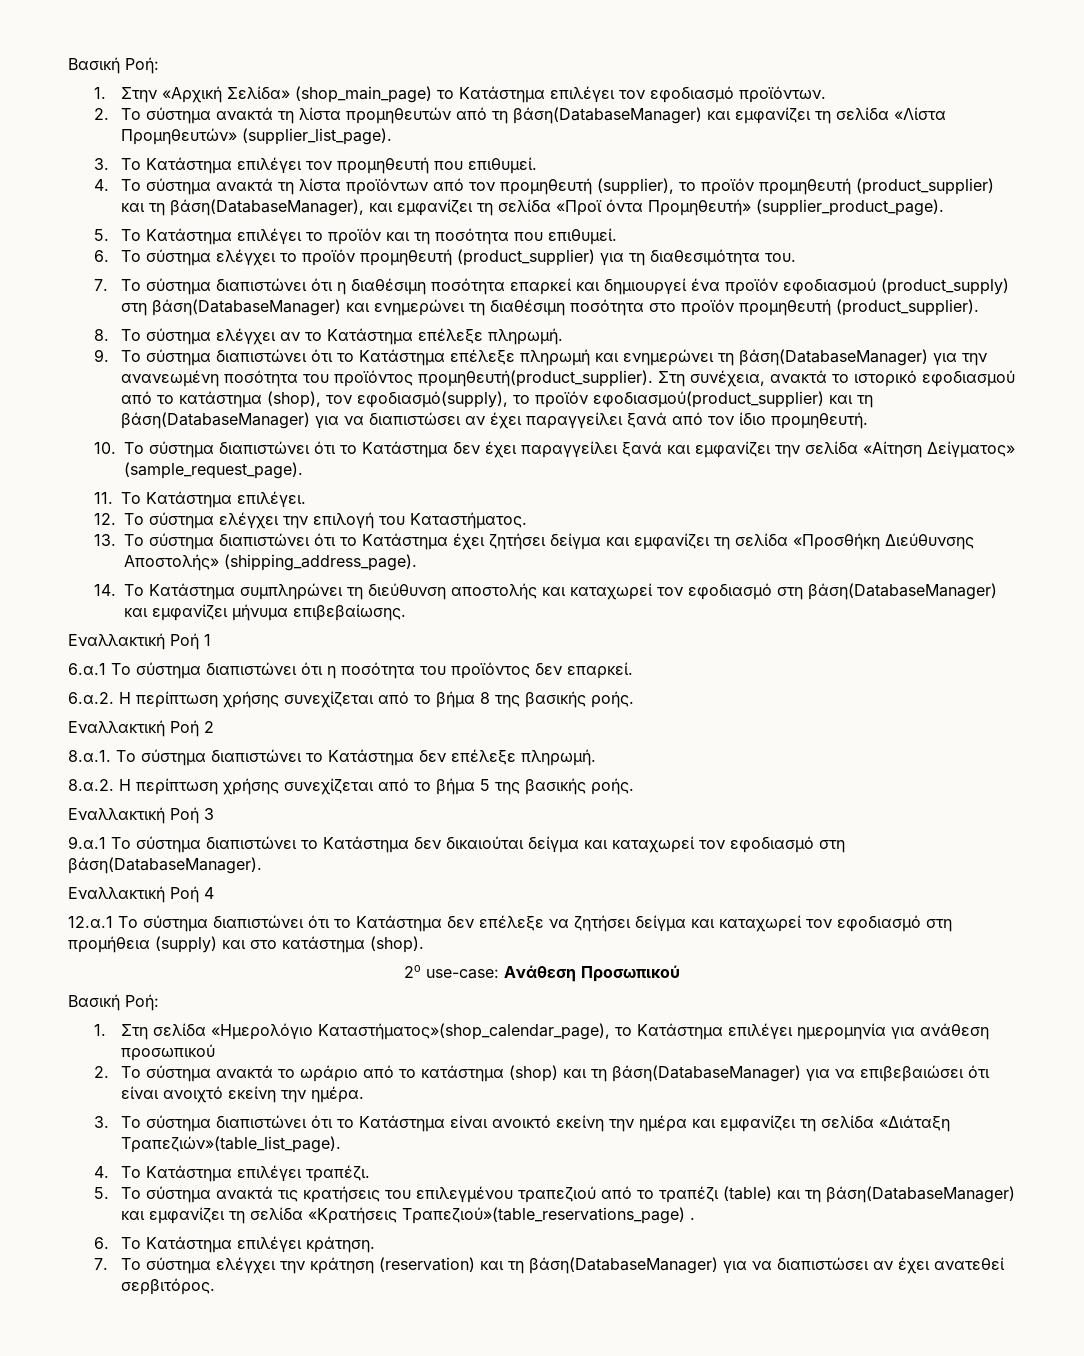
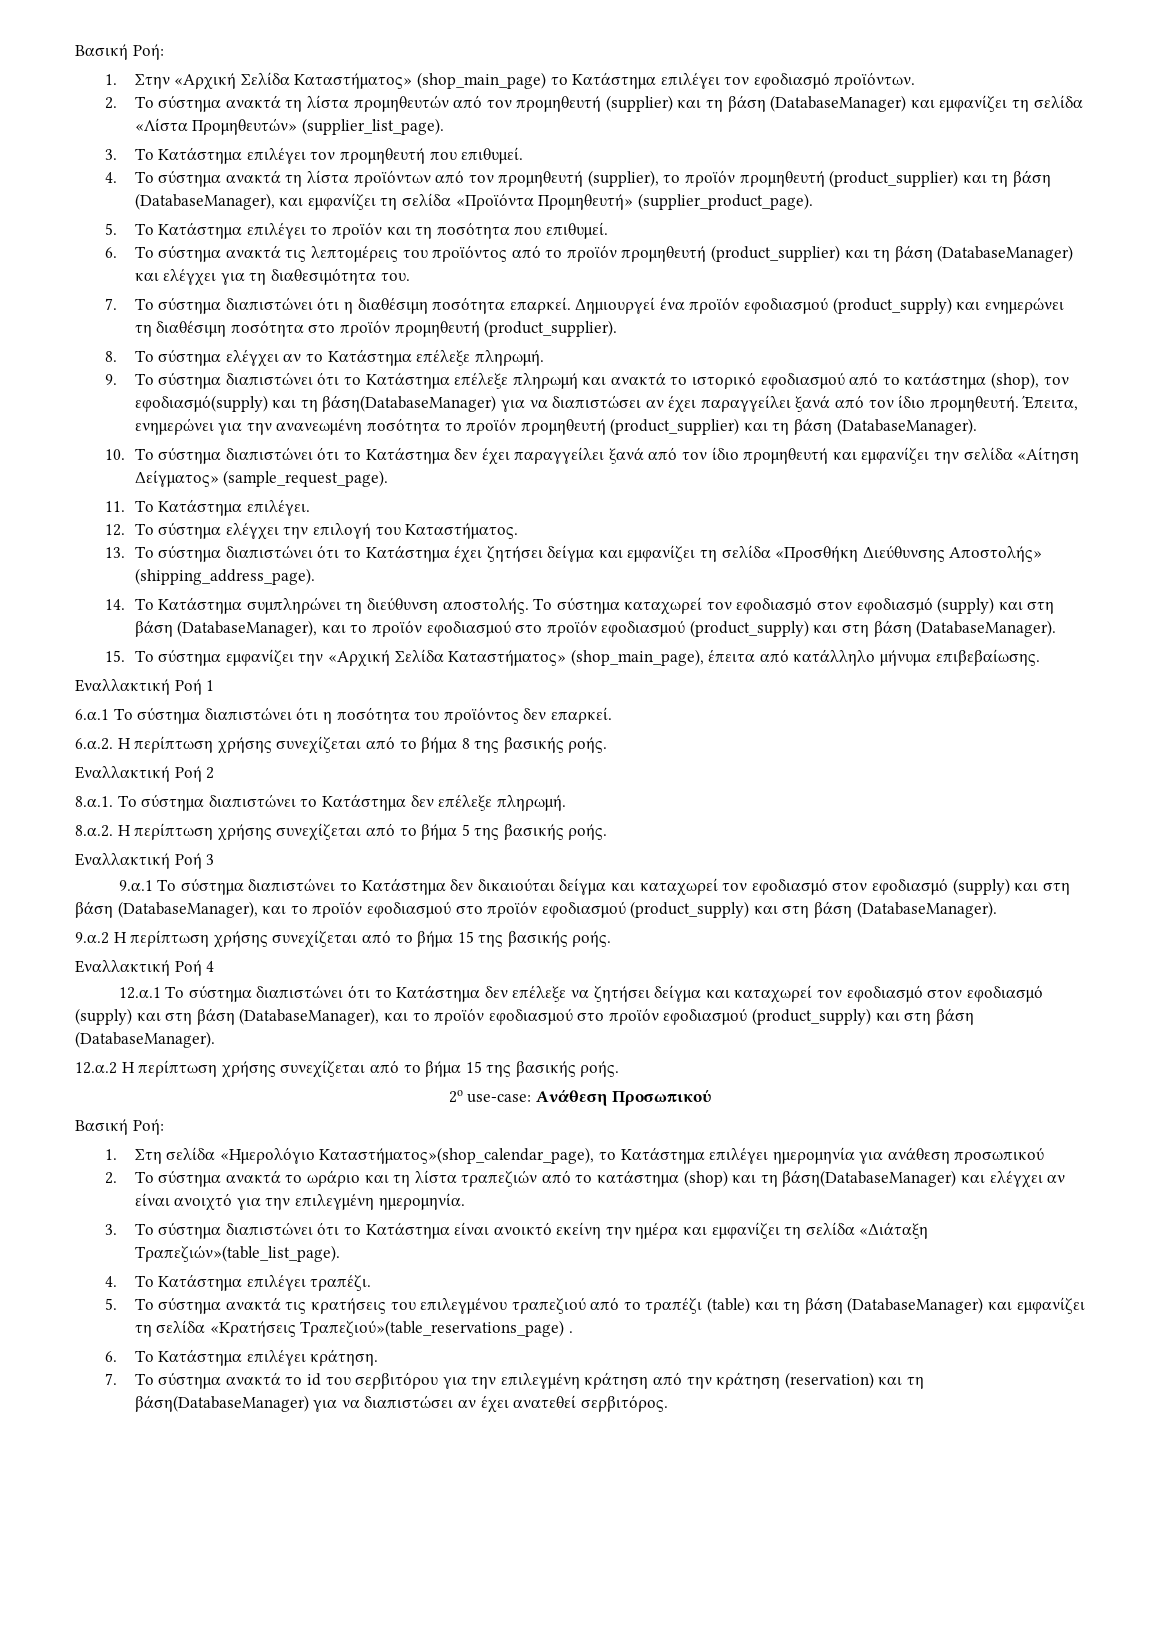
[226,86,290,99] Σελίδα» -> [240,72,413,89] Σελίδα Καταστήματος»
[491,107,702,124] τη βάση(DatabaseManager) -> [486,95,907,112] τον προμηθευτή (supplier) και τη βάση (DatabaseManager)
[169,199,643,216] βάση(DatabaseManager), και εμφανίζει τη σελίδα «Προϊ όντα -> [1012,170,1051,187] [134,193,534,210] βάση (DatabaseManager), και εμφανίζει τη σελίδα «Προϊόντα
[215,249,595,266] ελέγχει το προϊόν προμηθευτή (product_supplier) -> [225,245,1074,262] [134,268,217,286] ανακτά τις λεπτομέρεις του προϊόντος από το προϊόν προμηθευτή (product_supplier) και τη βάση (DatabaseManager) και ελέγχει
[509,278,687,295] επαρκεί και δημιουργεί -> [509,297,656,314] επαρκεί. Δημιουργεί
[120,299,341,316] στη βάση(DatabaseManager) -> (952, 305) none
[622,349,987,366] [120,370,765,387] ενημερώνει τη βάση(DatabaseManager) για την ανανεωμένη ποσότητα του προϊόντος προμηθευτή(product_supplier). Στη συνέχεια, -> (607, 380) none
[356,391,824,408] εφοδιασμό(supply), το προϊόν εφοδιασμού(product_supplier) -> [134,395,268,412] εφοδιασμό(supply)
(868, 420) none -> [1022,395,1079,411] [134,418,977,435] Έπειτα, ενημερώνει για την ανανεωμένη ποσότητα το προϊόν προμηθευτή (product_supplier) και τη βάση (DatabaseManager).
(663, 449) none -> [648,447,829,464] από τον ίδιο προμηθευτή
[451,583,998,600] [124,604,229,621] αποστολής και καταχωρεί τον εφοδιασμό στη βάση(DatabaseManager) και εμφανίζει -> [442,597,1055,615] [134,620,1057,637] [104,649,876,667] αποστολής. Το σύστημα καταχωρεί τον εφοδιασμό στον εφοδιασμό (supply) και στη βάση (DatabaseManager), και το προϊόν εφοδιασμού στο προϊόν εφοδιασμού (product_supply) και στη βάση (DatabaseManager). // 15. Το σύστημα εμφανίζει την «Αρχική Σελίδα Καταστήματος» (shop_main_page), έπειτα από κατάλληλο
[819,840,845,853] [68,857,262,874] στη βάση(DatabaseManager). -> [832,878,1070,895] [75,901,997,918] [75,930,612,948] στον εφοδιασμό (supply) και στη βάση (DatabaseManager), και το προϊόν εφοδιασμού στο προϊόν εφοδιασμού (product_supply) και στη βάση (DatabaseManager). // 9.α.2 Η περίπτωση χρήσης συνεχίζεται από το βήμα 15 της βασικής ροής.
[926,919,952,932] [68,936,424,953] στη προμήθεια (supply) και στο κατάστημα (shop). -> [927,985,1043,1002] [75,1008,974,1025] [75,1031,215,1048] [75,1060,620,1078] στον εφοδιασμό (supply) και στη βάση (DatabaseManager), και το προϊόν εφοδιασμού στο προϊόν εφοδιασμού (product_supply) και στη βάση (DatabaseManager). // 12.α.2 Η περίπτωση χρήσης συνεχίζεται από το βήμα 15 της βασικής ροής.
(358, 1073) none -> [364,1170,538,1187] και τη λίστα τραπεζιών
[805,1065,990,1082] [120,1086,364,1103] για να επιβεβαιώσει ότι είναι ανοιχτό εκείνη την ημέρα. -> [960,1170,1066,1188] [134,1193,465,1211] και ελέγχει αν είναι ανοιχτό για την επιλεγμένη ημερομηνία.
[825,1186,1015,1203] βάση(DatabaseManager) -> [804,1297,984,1314] βάση (DatabaseManager)
[215,1257,276,1274] ελέγχει -> [225,1372,683,1389] ανακτά το id του σερβιτόρου για την επιλεγμένη κράτηση από

